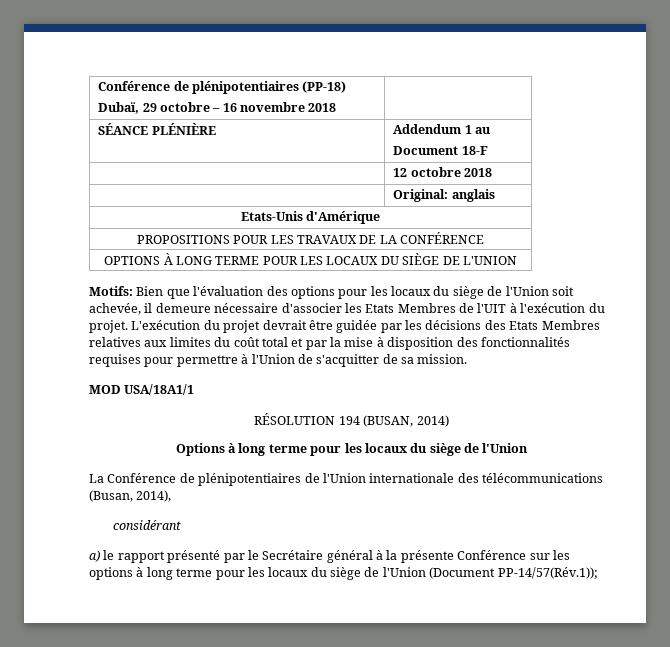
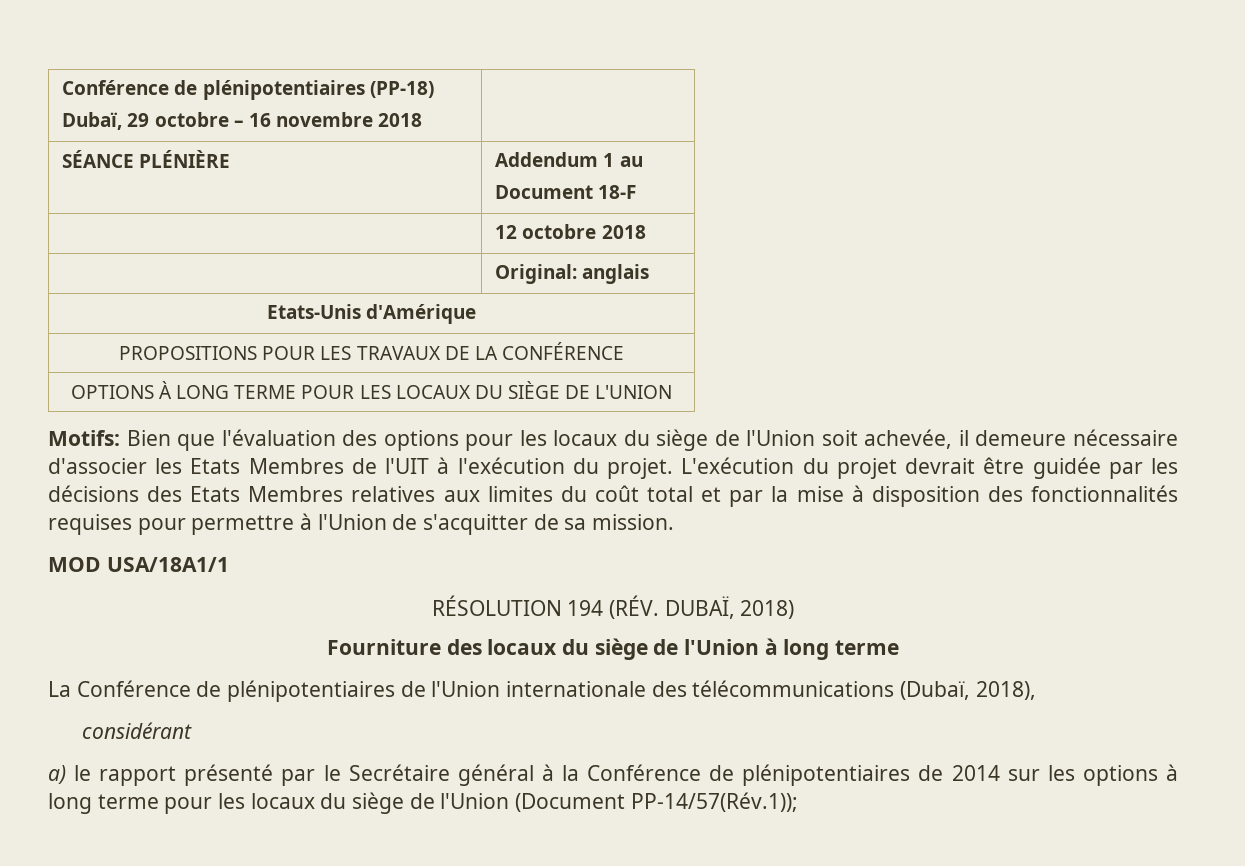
[363,415,449,427] [175,443,529,456] (BUSAN, 2014) // Options à long terme pour les locaux du siège de l'Union -> [608,595,795,619] [326,638,900,660] (RÉV. DUBAÏ, 2018) // Fourniture des locaux du siège de l'Union à long terme
[89,490,172,502] (Busan, 2014), -> [900,681,1036,700] (Dubaï, 2018),
[400,550,527,563] présente Conférence -> [587,764,1000,786] Conférence de plénipotentiaires de 2014

